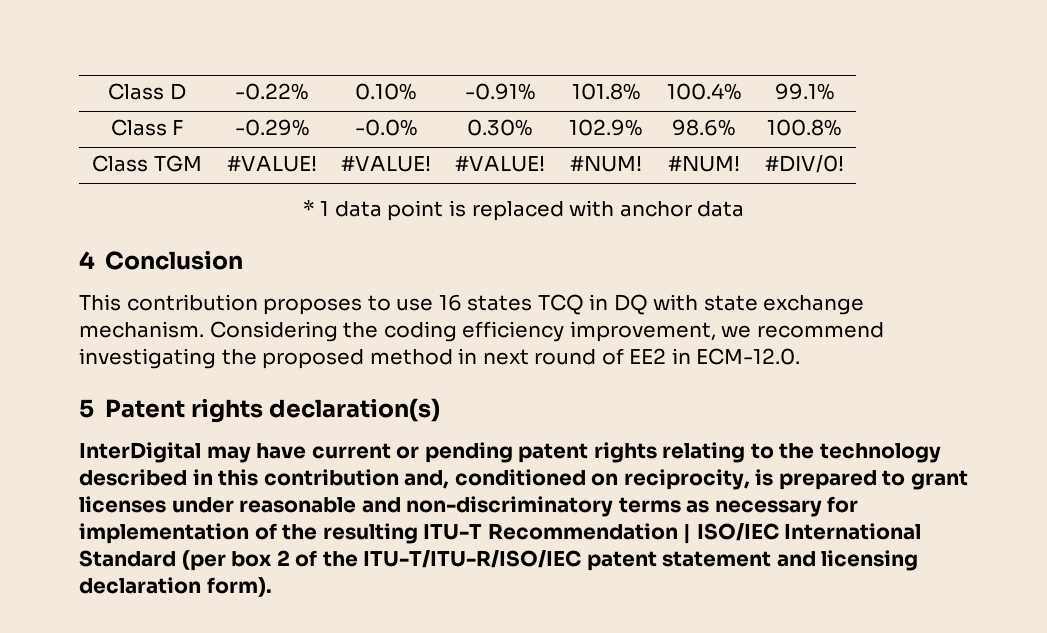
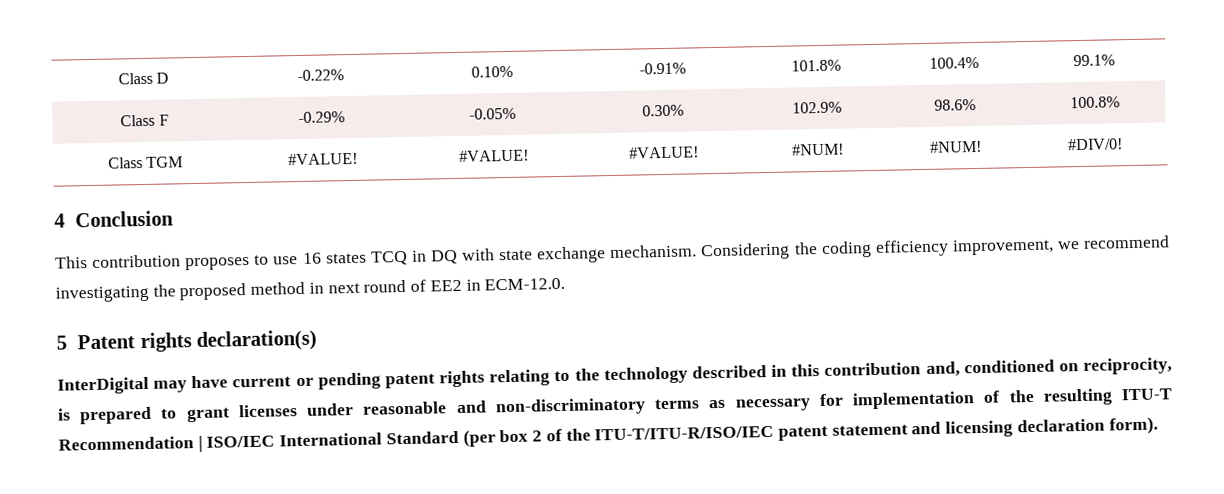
[354,119,417,136] -0.0% -> [469,107,516,120] -0.05%
[302,200,745,221] // * 1 data point is replaced with anchor data -> (1123, 144) none

